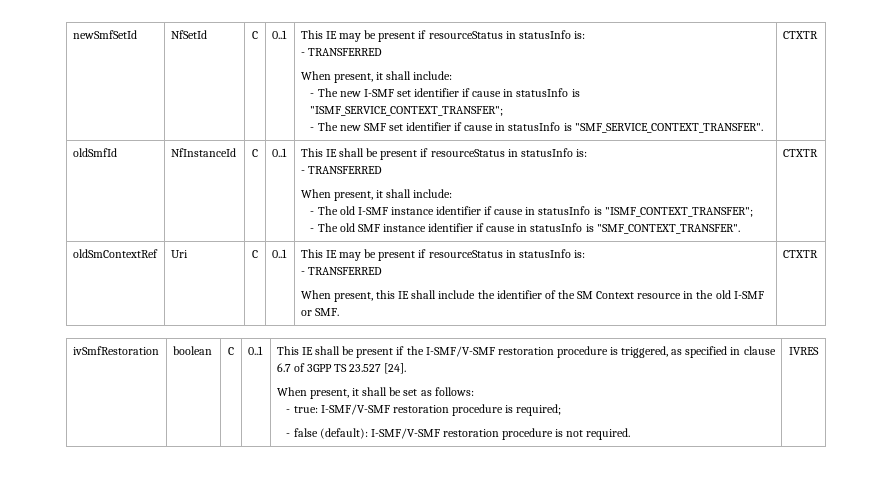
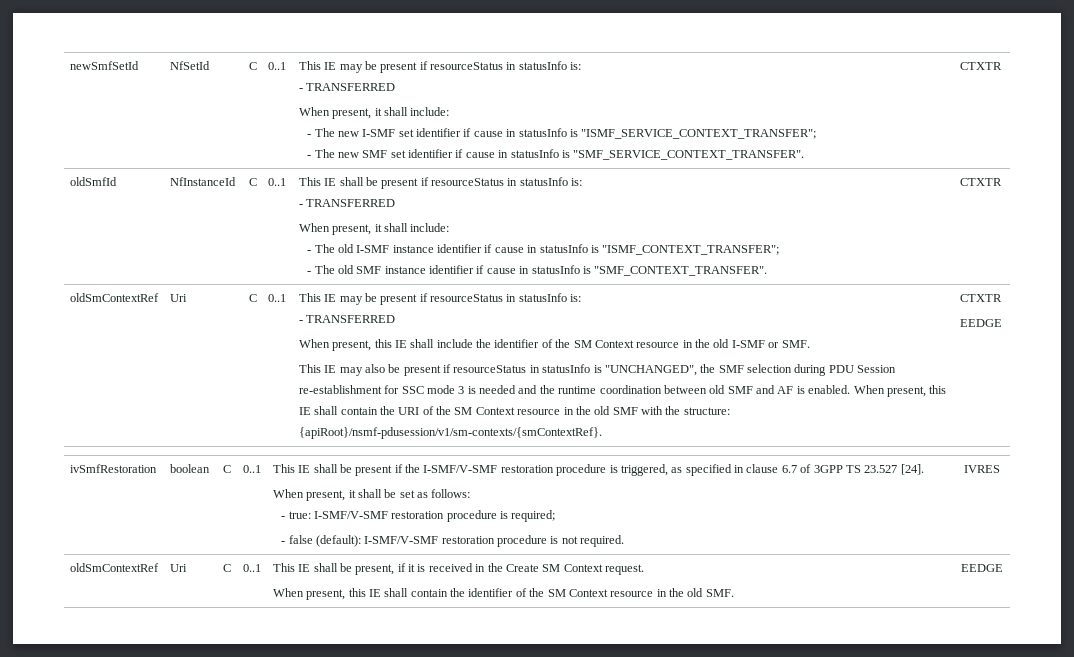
[782,250,818,258] | CTXTR -> [298,364,897,376] [298,385,947,397] [298,406,730,415] [298,427,602,439] [959,294,1002,302] [959,319,1002,327] // This IE may also be present if resourceStatus in statusInfo is "UNCHANGED", the SMF selection during PDU Session re-establishment for SSC mode 3 is needed and the runtime coordination between old SMF and AF is enabled. When present, this IE shall contain the URI of the SM Context resource in the old SMF with the structure: {apiRoot}/nsmf-pdusession/v1/sm-contexts/{smContextRef}. | CTXTR // EEDGE
(819, 351) none -> [69,563,159,572] [169,564,187,572] [223,564,231,572] [242,564,261,572] [272,563,645,575] [272,588,734,600] [961,564,1003,572] // oldSmContextRef | Uri | C | 0..1 | This IE shall be present, if it is received in the Create SM Context request. // When present, this IE shall contain the identifier of the SM Context resource in the old SMF. | EEDGE

